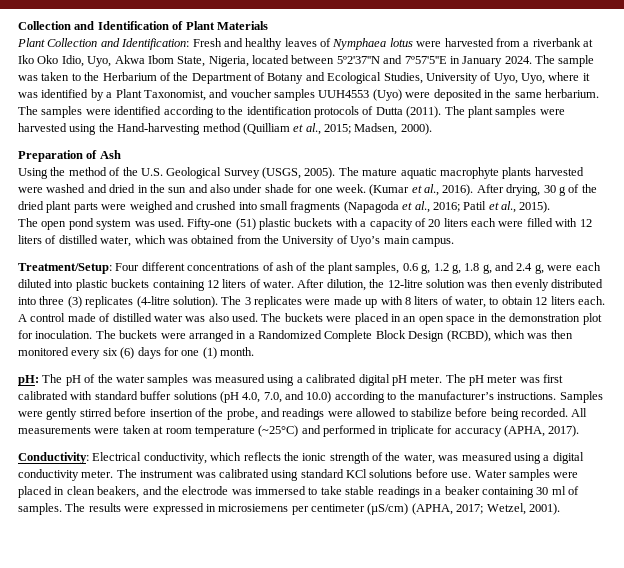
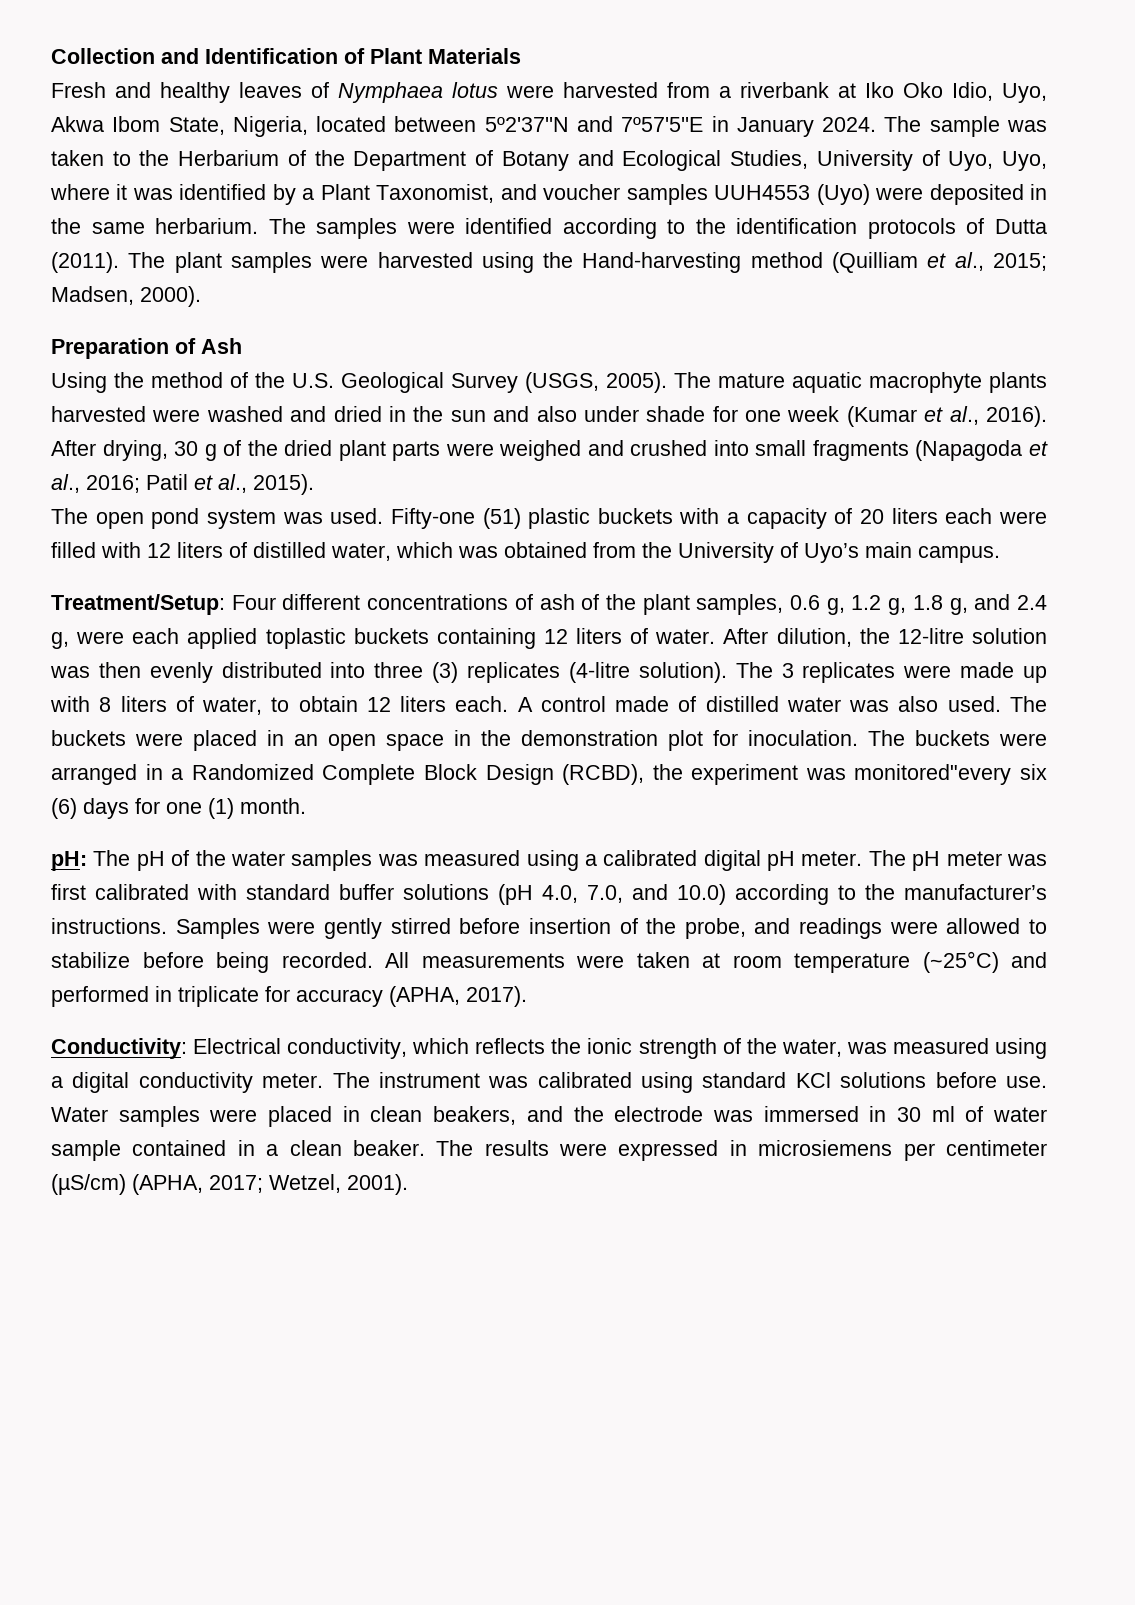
[17,38,190,50] Plant Collection and Identification: -> (521, 56) none
[335,184,366,193] week. -> [787,406,840,422] week
[18,279,108,291] diluted into plastic -> [187,628,346,649] applied toplastic
[493,330,573,339] [18,347,101,359] which was then monitored every -> [652,764,1012,785] the experiment was monitored"every
[308,486,580,498] [18,503,62,515] to take stable readings in a beaker containing 30 ml of samples. -> [869,1106,1047,1122] [51,1140,425,1161] in 30 ml of water sample contained in a clean beaker.

